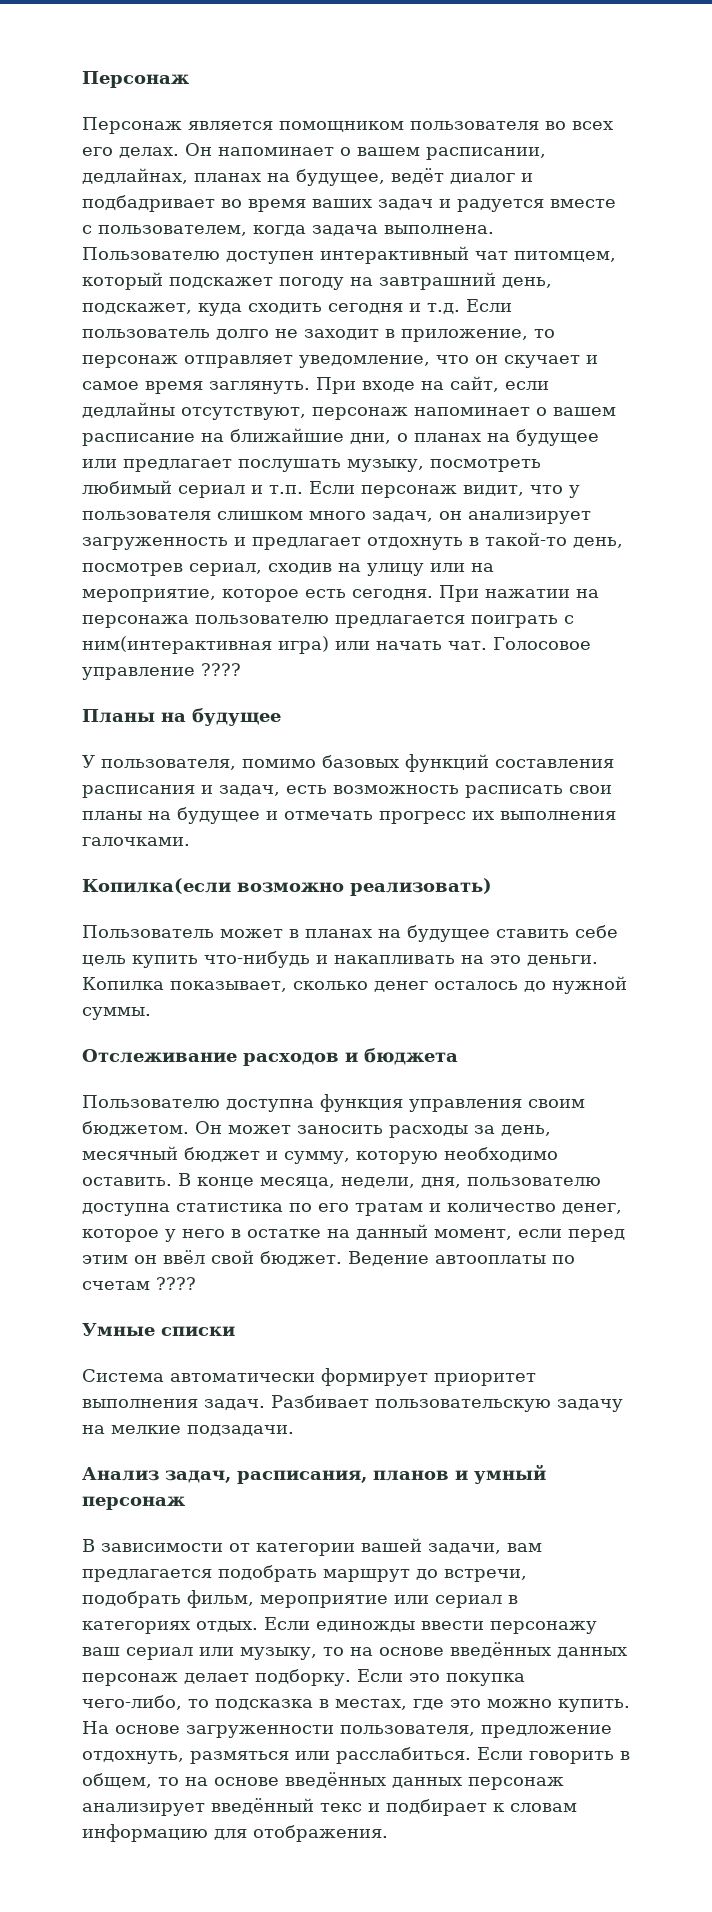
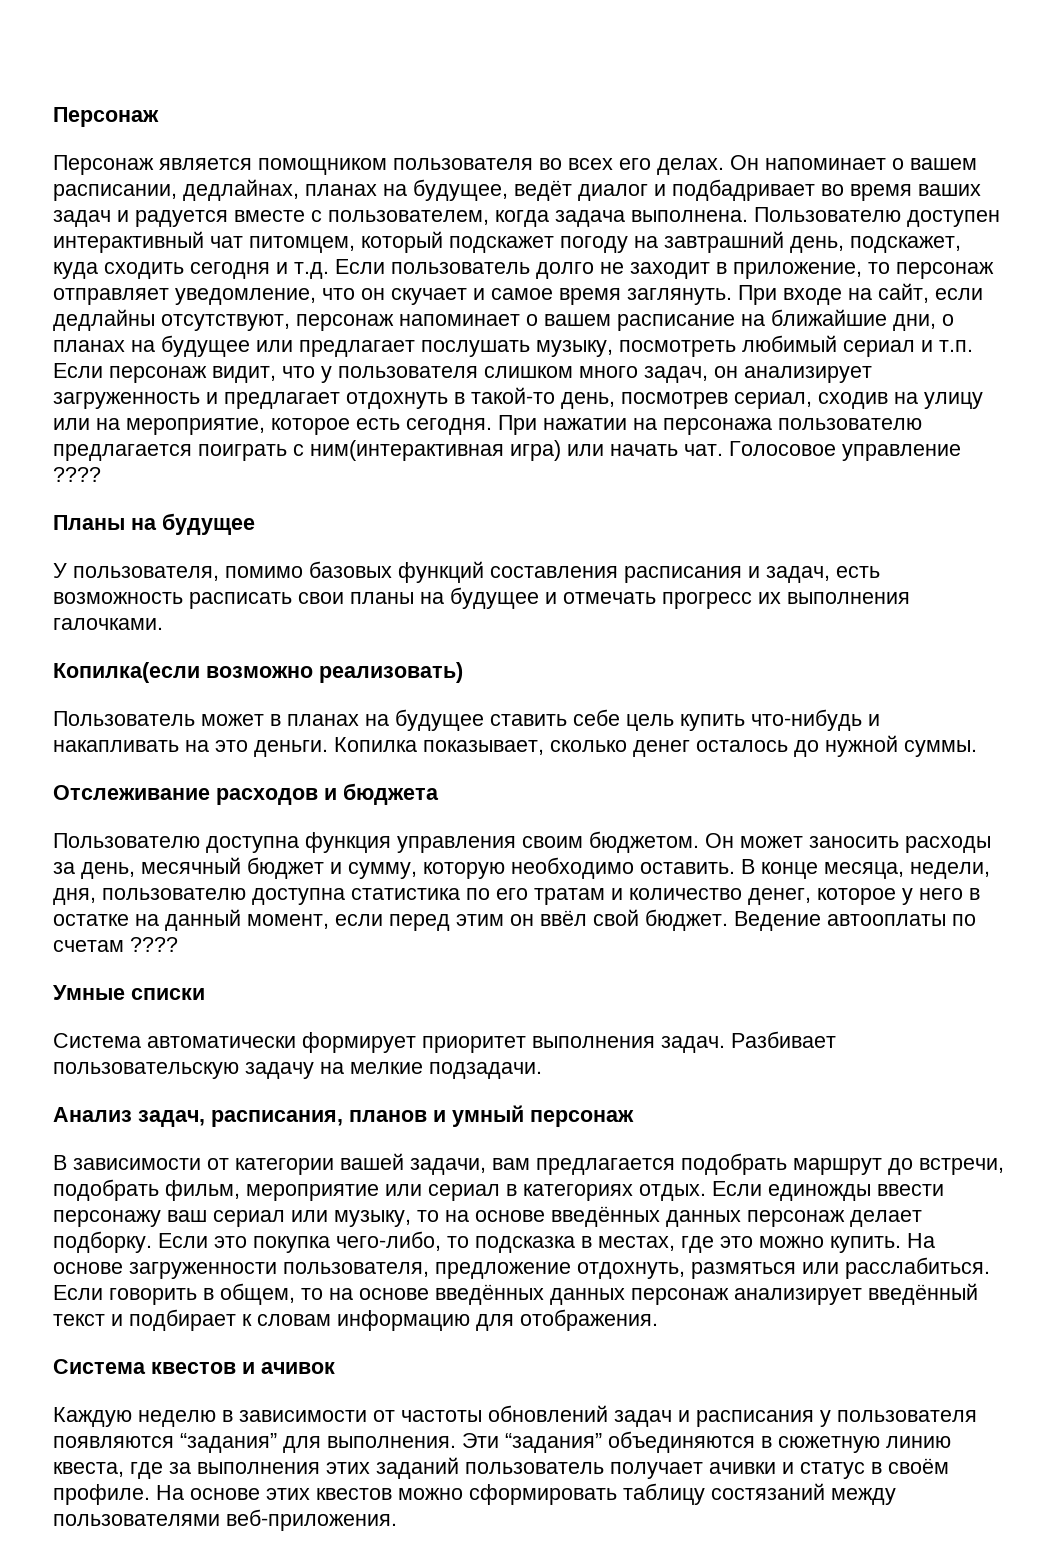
[320,1803,362,1812] текс -> [53,1314,105,1326] текст
(388, 1833) none -> [53,1359,335,1374] [53,1405,977,1427] [53,1431,951,1453] [53,1457,949,1479] [53,1483,896,1505] [53,1509,397,1531] // Система квестов и ачивок // Каждую неделю в зависимости от частоты обновлений задач и расписания у пользователя появляются “задания” для выполнения. Эти “задания” объединяются в сюжетную линию квеста, где за выполнения этих заданий пользователь получает ачивки и статус в своём профиле. На основе этих квестов можно сформировать таблицу состязаний между пользователями веб-приложения.

